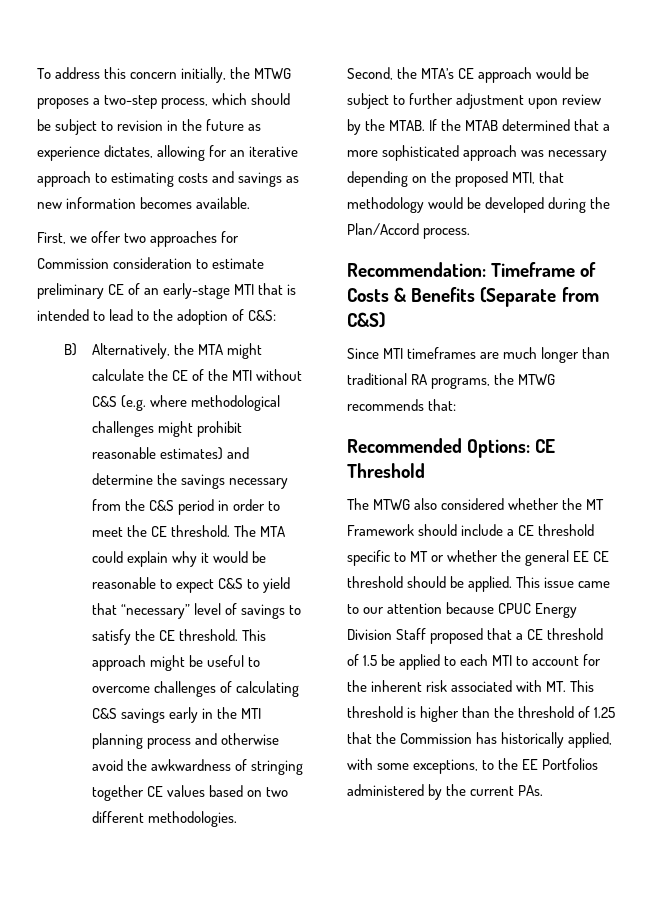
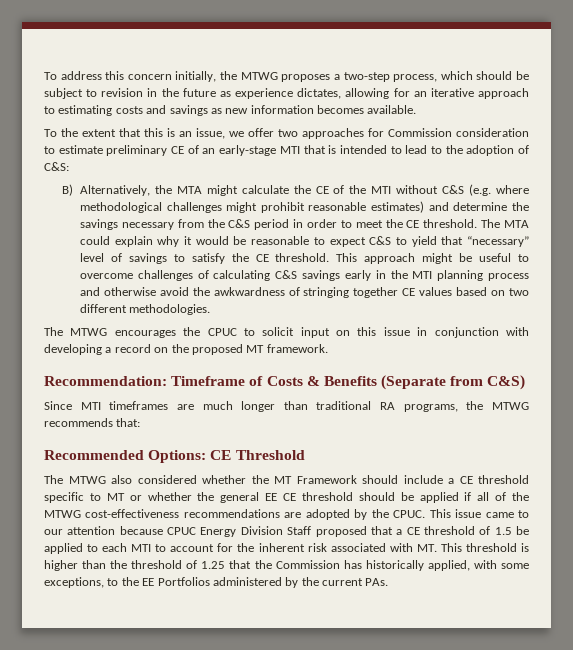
[37,232,66,244] First, -> [44,128,225,139] To the extent that this is an issue,
[347,67,590,83] [347,93,602,109] [347,119,611,135] [347,145,608,161] [347,171,565,187] [347,197,611,213] [347,223,471,239] Second, the MTA’s CE approach would be subject to further adjustment upon review by the MTAB. If the MTAB determined that a more sophisticated approach was necessary depending on the proposed MTI, that methodology would be developed during the Plan/Accord process. -> [44,327,529,338] [44,344,328,355] The MTWG encourages the CPUC to solicit input on this issue in conjunction with developing a record on the proposed MT framework.
[468,576,513,592] applied. -> [419,492,529,503] [44,509,426,520] applied if all of the MTWG cost-effectiveness recommendations are adopted by the CPUC.

